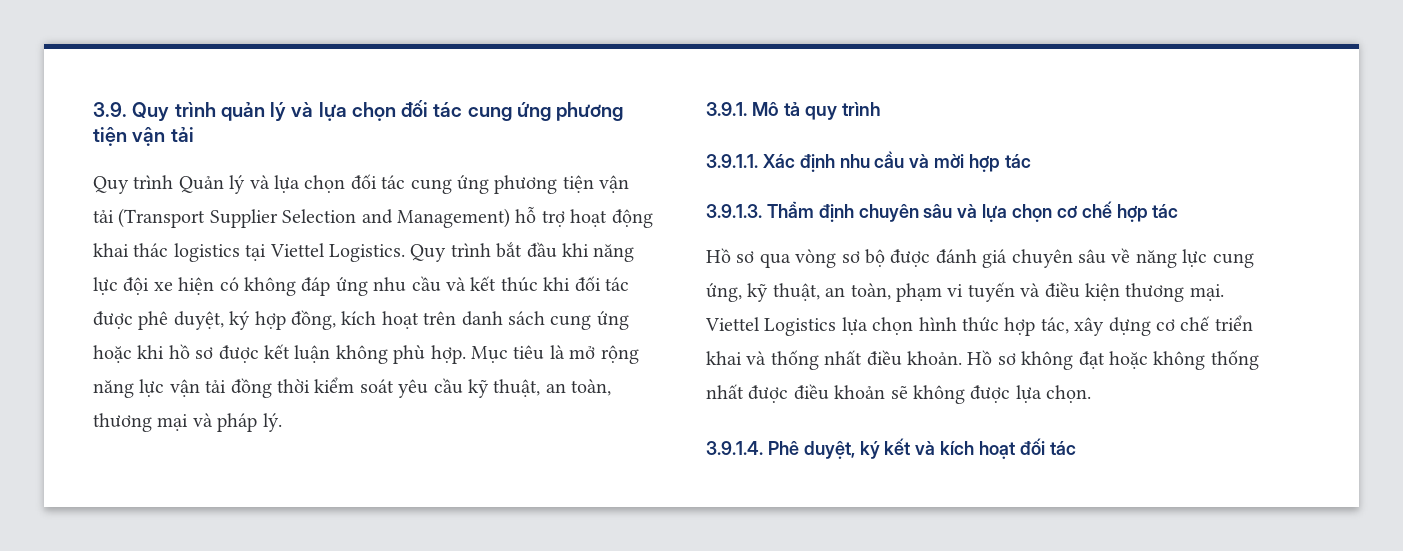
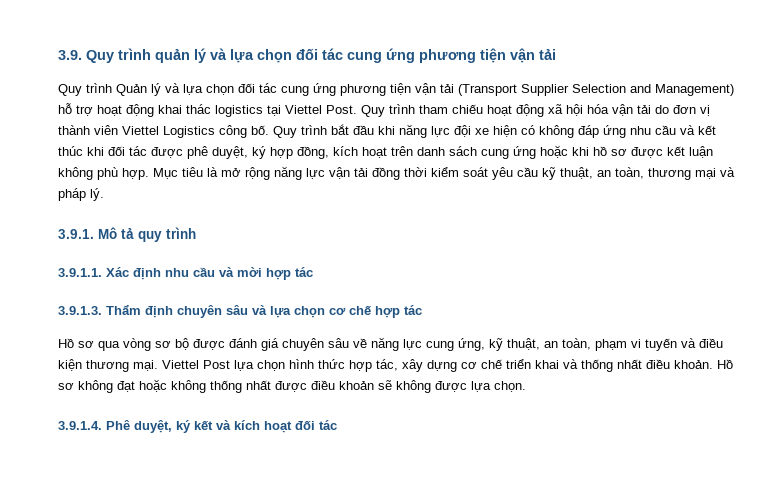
[329,244,405,262] Logistics. -> [326,104,710,117] [58,125,269,138] Post. Quy trình tham chiếu hoạt động xã hội hóa vận tải do đơn vị thành viên Viettel Logistics công bố.
[764,318,837,336] Logistics -> [203,360,230,369] Post

